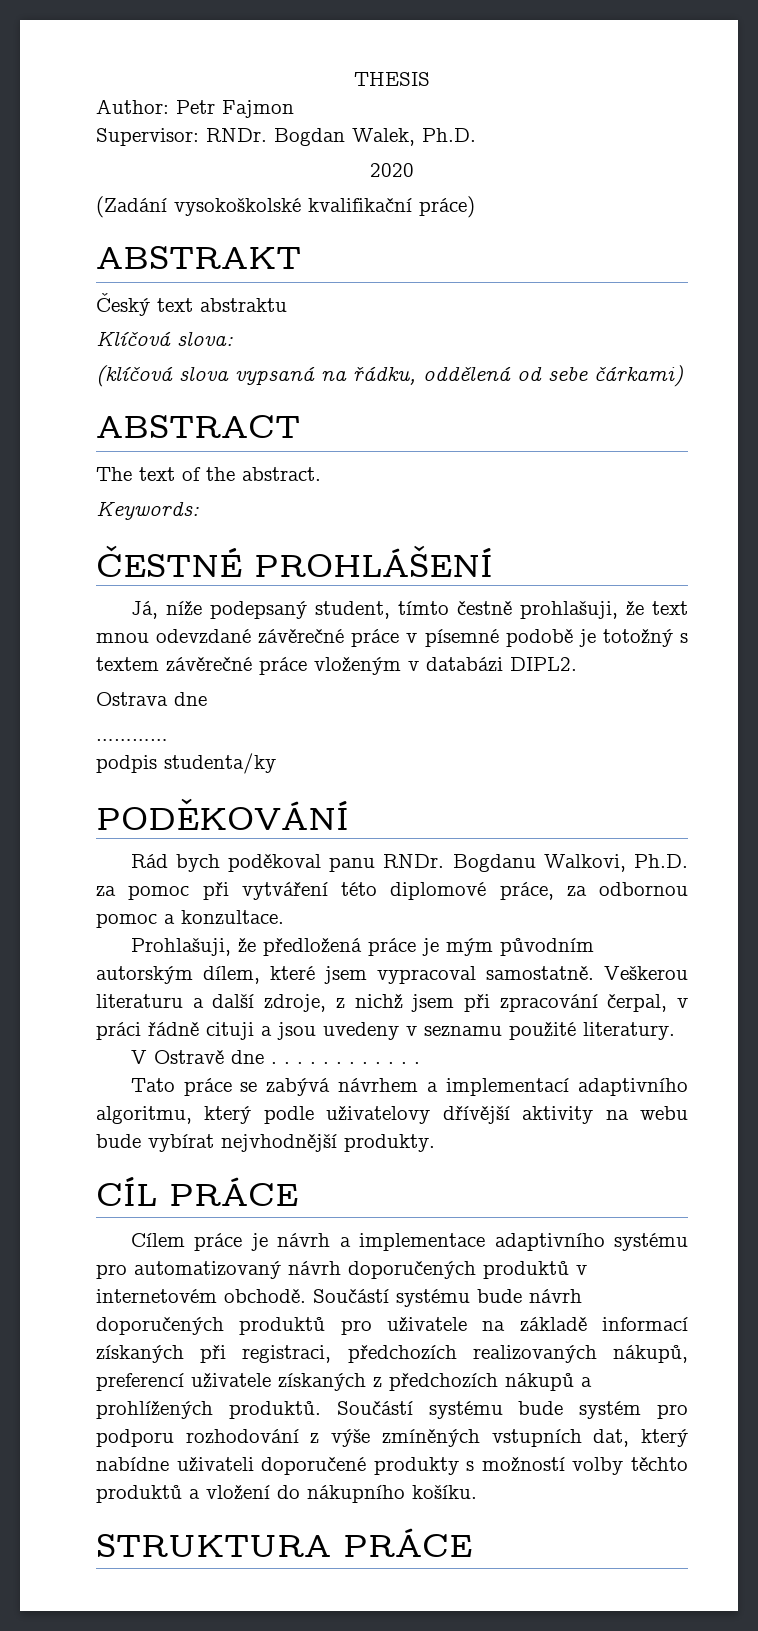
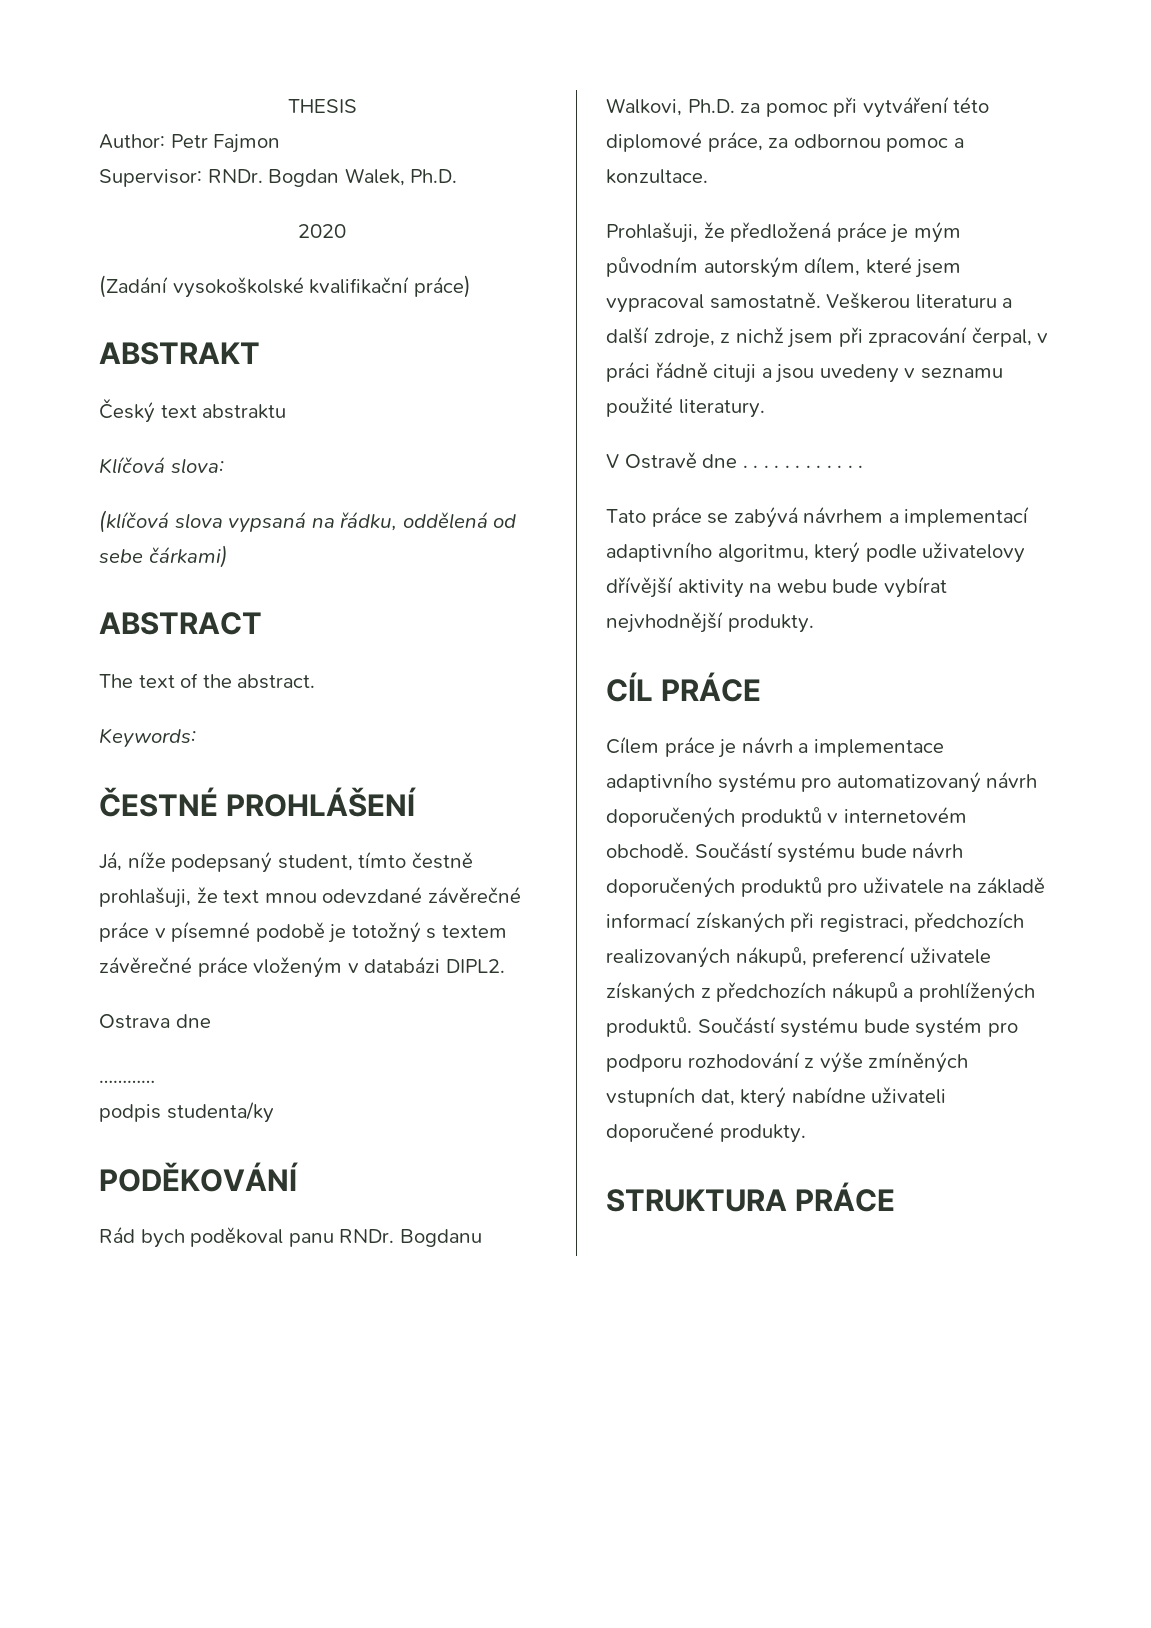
[373,1457,688,1475] [96,1485,477,1503] produkty s možností volby těchto produktů a vložení do nákupního košíku. -> [719,1124,806,1143] produkty.

